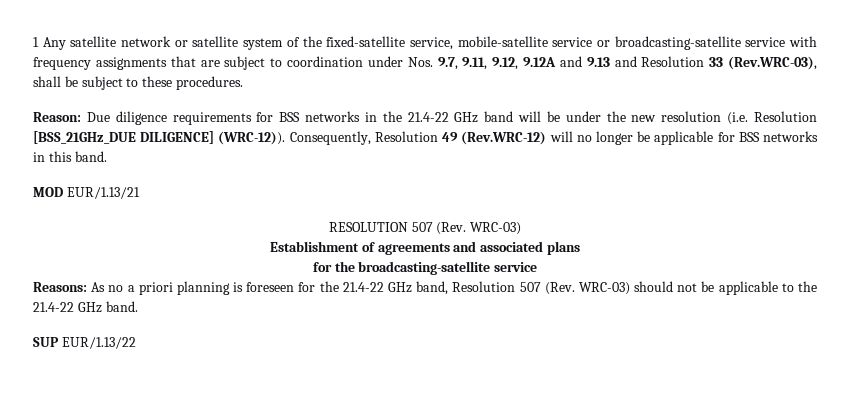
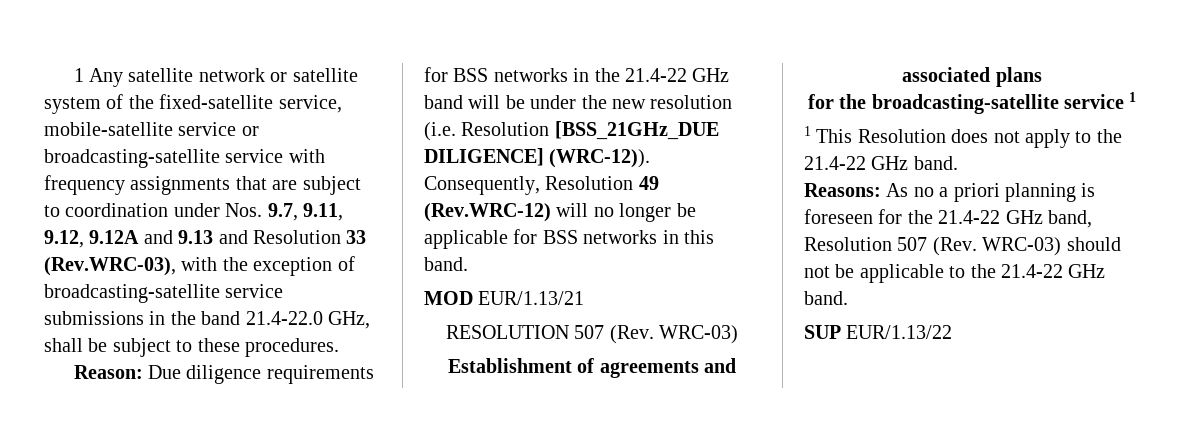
(818, 63) none -> [181,256,355,276] [44,284,284,303] [44,311,370,329] with the exception of broadcasting-satellite service submissions in the band 21.4-22.0 GHz,
(538, 267) none -> [1129,92,1137,102] [804,126,1122,148] [804,156,958,170] 1 // 1 This Resolution does not apply to the 21.4-22 GHz band.

